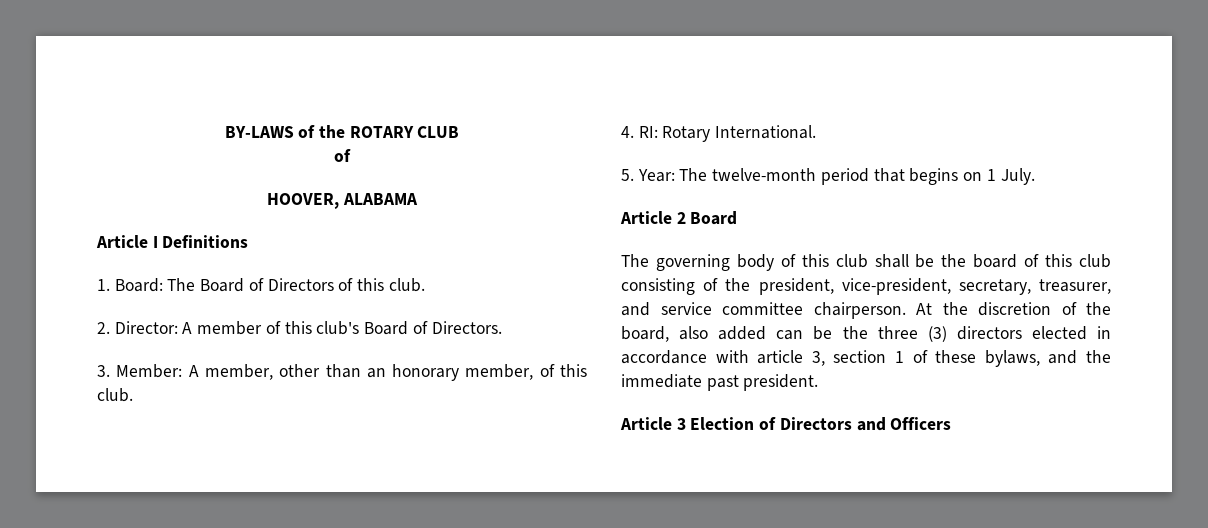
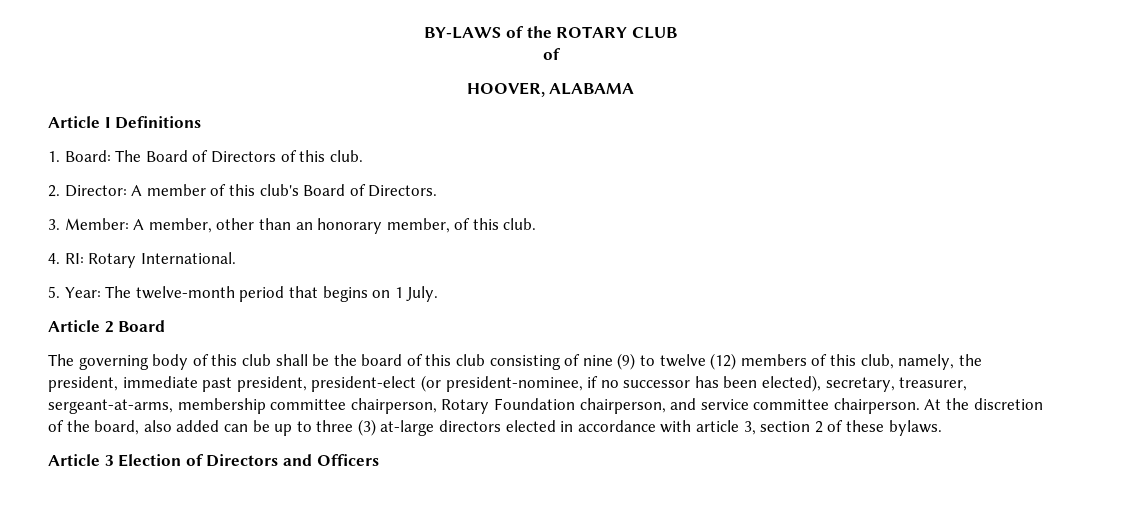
[725,278,1111,295] the president, vice-president, secretary, treasurer, -> [582,353,982,370] [48,375,968,392] [48,398,666,414] nine (9) to twelve (12) members of this club, namely, the president, immediate past president, president-elect (or president-nominee, if no successor has been elected), secretary, treasurer, sergeant-at-arms, membership committee chairperson, Rotary Foundation chairperson,
[842,326,868,339] the -> [274,421,312,436] up to
(947, 334) none -> [380,420,435,436] at-large
[895,351,904,363] 1 -> [814,421,823,433] 2
[984,350,1111,367] [621,374,819,391] bylaws, and the immediate past president. -> [888,420,942,436] bylaws.

